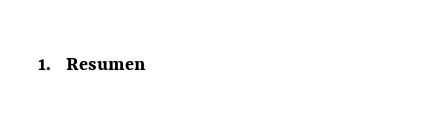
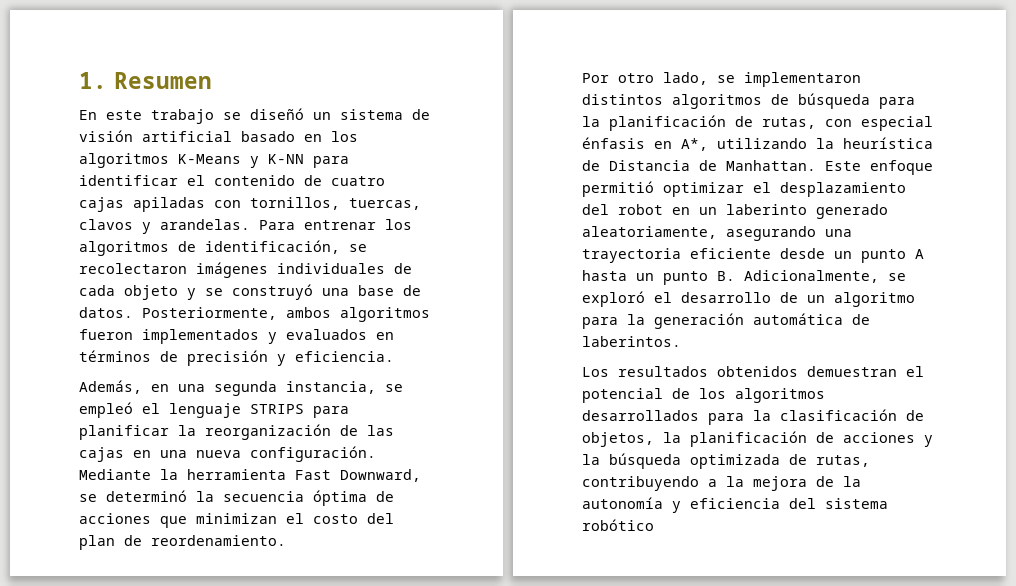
(146, 64) none -> [79,108,430,124] [79,130,358,142] [79,153,349,168] [79,175,385,186] [79,197,421,212] [79,219,412,234] [79,240,367,256] [79,262,412,278] [79,284,421,300] [79,307,430,322] [79,329,394,344] [79,350,394,366] [79,380,403,396] [79,402,349,418] [79,424,394,440] [79,446,376,462] [79,469,421,482] [79,490,394,506] [79,513,394,528] [79,535,286,550] [582,72,861,87] [582,93,915,109] [582,115,933,131] [582,137,933,151] [582,160,933,175] [582,181,906,197] [582,204,888,219] [582,226,852,241] [582,248,924,263] [582,270,906,285] [582,291,915,307] [582,313,870,329] [582,336,681,347] [582,366,924,377] [582,388,825,403] [582,409,924,425] [582,431,933,447] [582,453,870,469] [582,476,861,491] [582,497,888,513] [582,519,654,531] // En este trabajo se diseñó un sistema de visión artificial basado en los algoritmos K-Means y K-NN para identificar el contenido de cuatro cajas apiladas con tornillos, tuercas, clavos y arandelas. Para entrenar los algoritmos de identificación, se recolectaron imágenes individuales de cada objeto y se construyó una base de datos. Posteriormente, ambos algoritmos fueron implementados y evaluados en términos de precisión y eficiencia. // Además, en una segunda instancia, se empleó el lenguaje STRIPS para planificar la reorganización de las cajas en una nueva configuración. Mediante la herramienta Fast Downward, se determinó la secuencia óptima de acciones que minimizan el costo del plan de reordenamiento. // Por otro lado, se implementaron distintos algoritmos de búsqueda para la planificación de rutas, con especial énfasis en A*, utilizando la heurística de Distancia de Manhattan. Este enfoque permitió optimizar el desplazamiento del robot en un laberinto generado aleatoriamente, asegurando una trayectoria eficiente desde un punto A hasta un punto B. Adicionalmente, se exploró el desarrollo de un algoritmo para la generación automática de laberintos. // Los resultados obtenidos demuestran el potencial de los algoritmos desarrollados para la clasificación de objetos, la planificación de acciones y la búsqueda optimizada de rutas, contribuyendo a la mejora de la autonomía y eficiencia del sistema robótico

